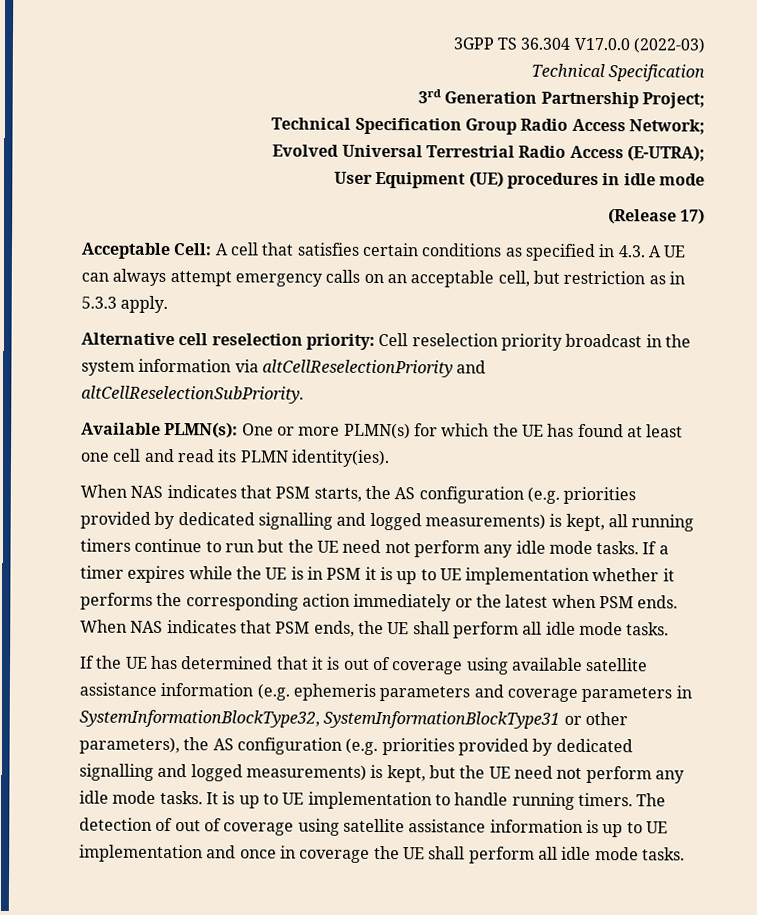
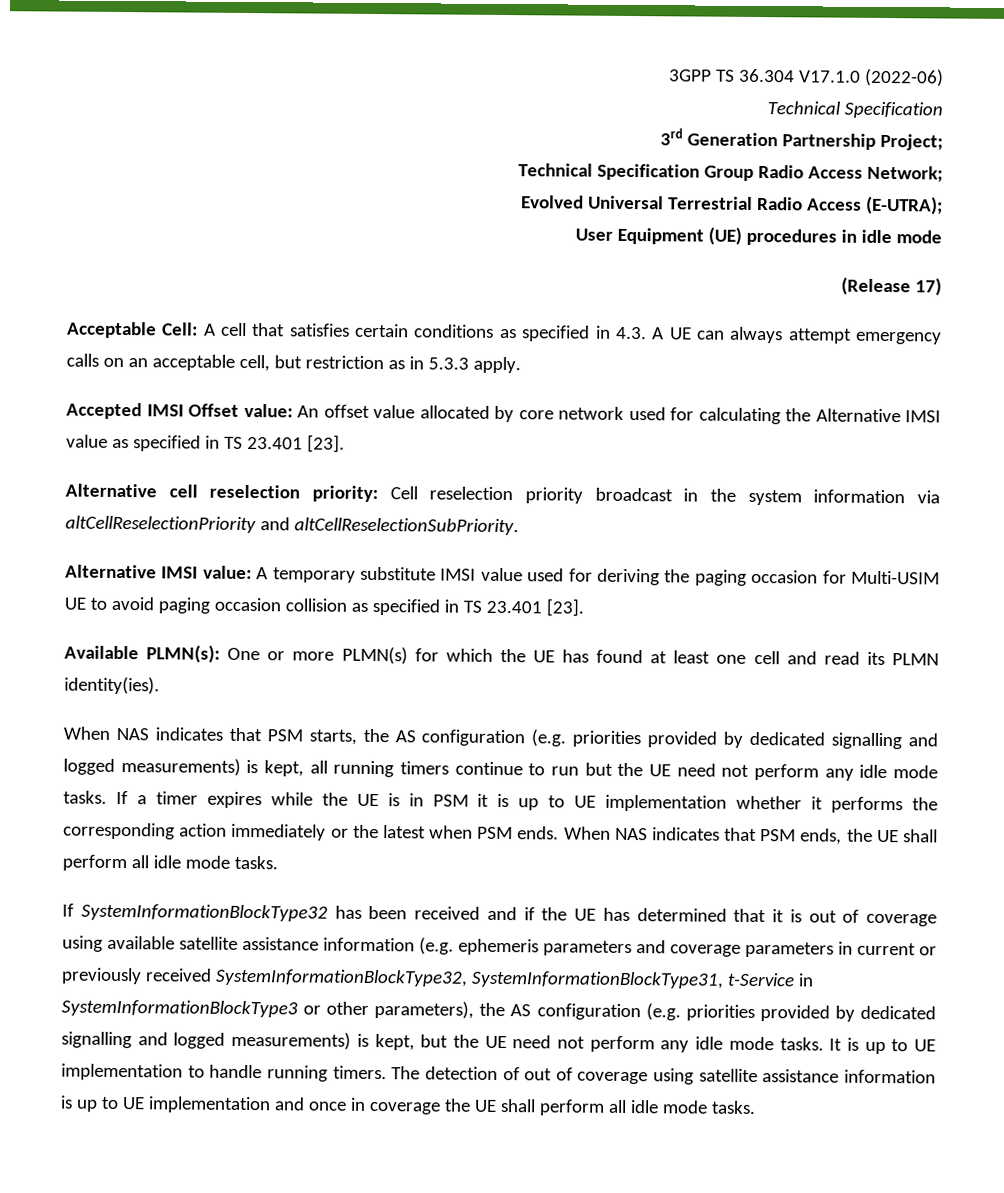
[573,37,706,54] V17.0.0 (2022-03) -> [799,68,944,87] V17.1.0 (2022-06)
(169, 304) none -> [66,402,941,425] [66,434,345,453] // Accepted IMSI Offset value: An offset value allocated by core network used for calculating the Alternative IMSI value as specified in TS 23.401 [23].
(304, 394) none -> [65,564,940,586] [64,596,584,617] // Alternative IMSI value: A temporary substitute IMSI value used for deriving the paging occasion for Multi-USIM UE to avoid paging occasion collision as specified in TS 23.401 [23].
(95, 662) none -> [80,903,535,922] SystemInformationBlockType32 has been received and if
[79,709,561,729] SystemInformationBlockType32, SystemInformationBlockType31 -> [857,942,937,956] [61,967,814,989] [61,999,298,1018] current or previously received SystemInformationBlockType32, SystemInformationBlockType31, t-Service in SystemInformationBlockType3

